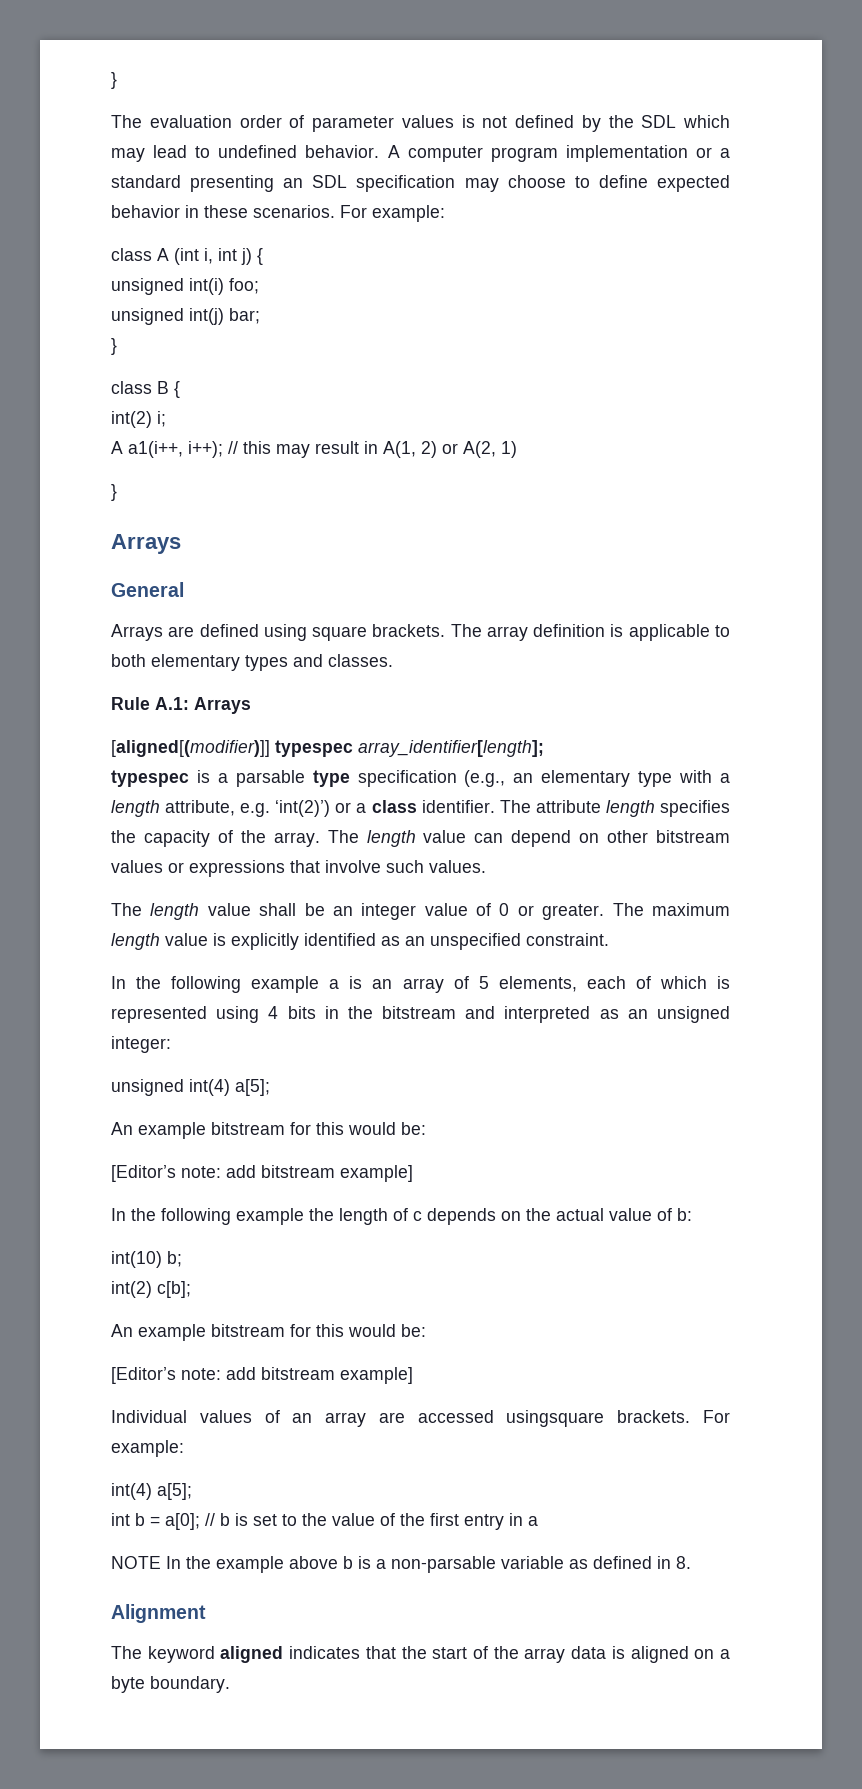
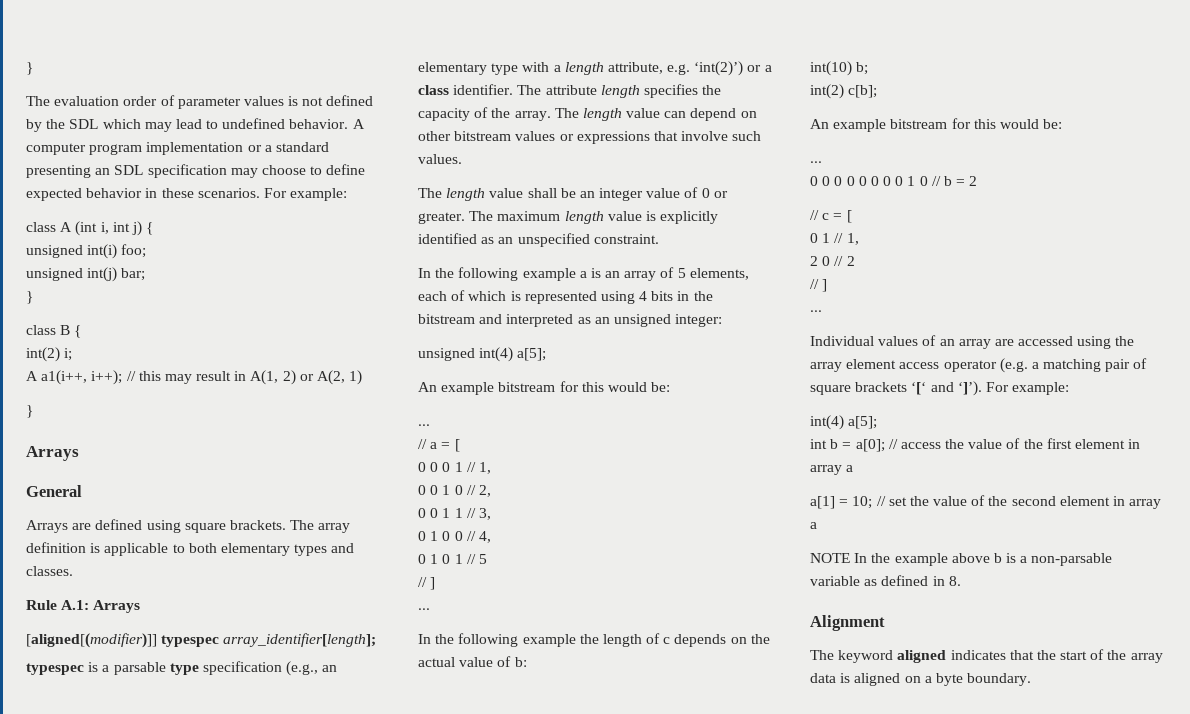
[111,1165,413,1182] [Editor’s note: add bitstream example] -> [418,424,430,426] [418,439,460,452] [418,462,491,474] [418,485,491,497] [418,508,491,520] [418,531,491,543] [418,554,487,564] [418,577,436,590] [418,608,430,610] ... // // a = [ // 0 0 0 1 // 1, // 0 0 1 0 // 2, // 0 0 1 1 // 3, // 0 1 0 0 // 4, // 0 1 0 1 // 5 // // ] // ...
[111,1367,413,1384] [Editor’s note: add bitstream example] -> [810,161,822,163] [810,176,978,186] [810,210,852,223] [810,233,859,245] [810,256,855,266] [810,279,828,292] [810,310,822,312] ... // 0 0 0 0 0 0 0 0 1 0 // b = 2 // // c = [ // 0 1 // 1, // 2 0 // 2 // // ] // ...
[506,1410,691,1427] usingsquare brackets. -> [1077,336,1135,349] [810,358,1148,373] [810,381,982,396] using the array element access operator (e.g. a matching pair of square brackets ‘[‘ and ‘]’).
[220,1513,297,1526] b is set to -> [900,442,941,449] access
[464,1513,523,1530] entry in -> [1075,439,1141,449] [810,465,854,475] [810,495,1162,509] element in array a // a[1] = 10; // set the value of the second element in array

